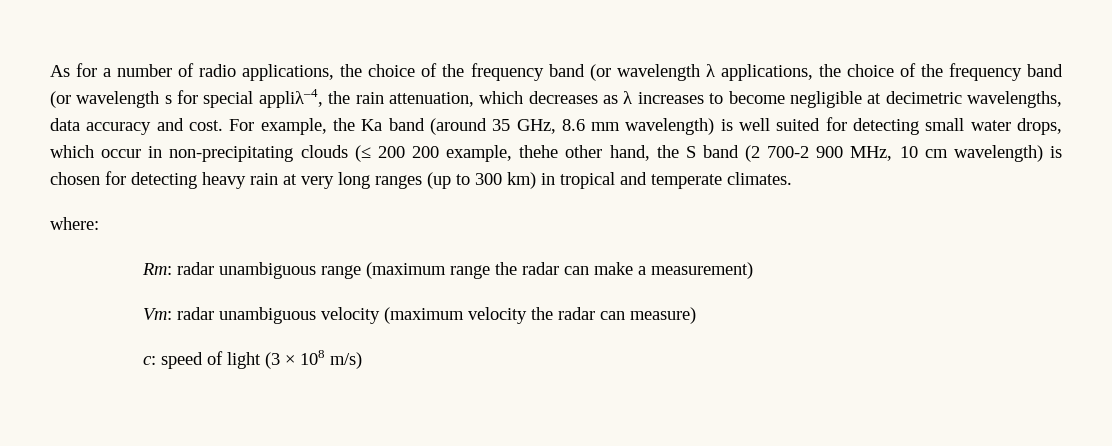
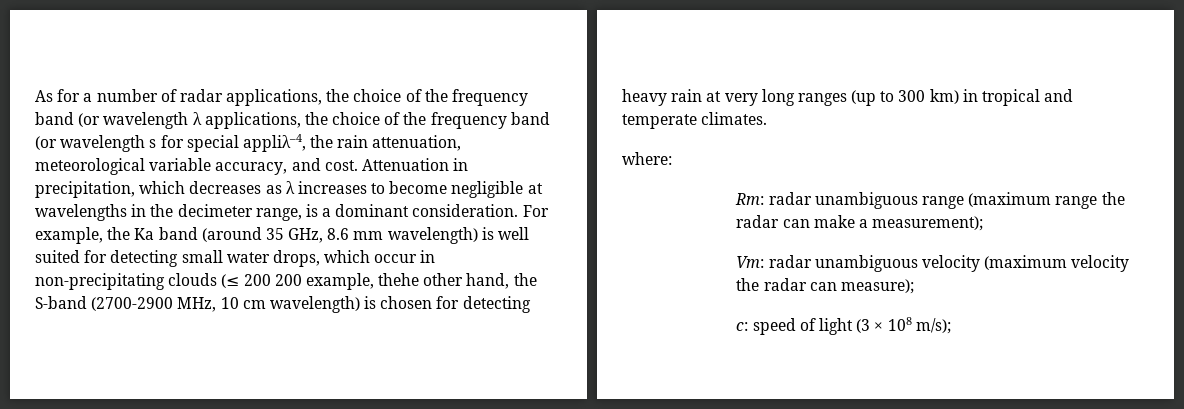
[199,64,237,77] radio -> [179,89,223,102] radar
(474, 99) none -> [35,158,469,175] [35,181,135,198] meteorological variable accuracy, and cost. Attenuation in precipitation,
[885,91,1062,108] [50,118,223,135] decimetric wavelengths, data accuracy and cost. -> [35,204,519,221] wavelengths in the decimeter range, is a dominant consideration.
[685,145,844,162] S band (2 700-2 900 -> [35,296,174,311] S-band (2700-2900
[651,262,754,279] measurement) -> [872,216,984,231] measurement);
[630,307,697,324] measure) -> [840,279,914,294] measure);
[330,352,363,369] m/s) -> [915,318,951,334] m/s);

